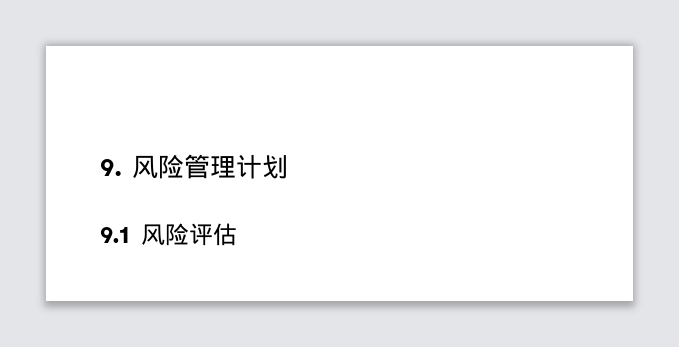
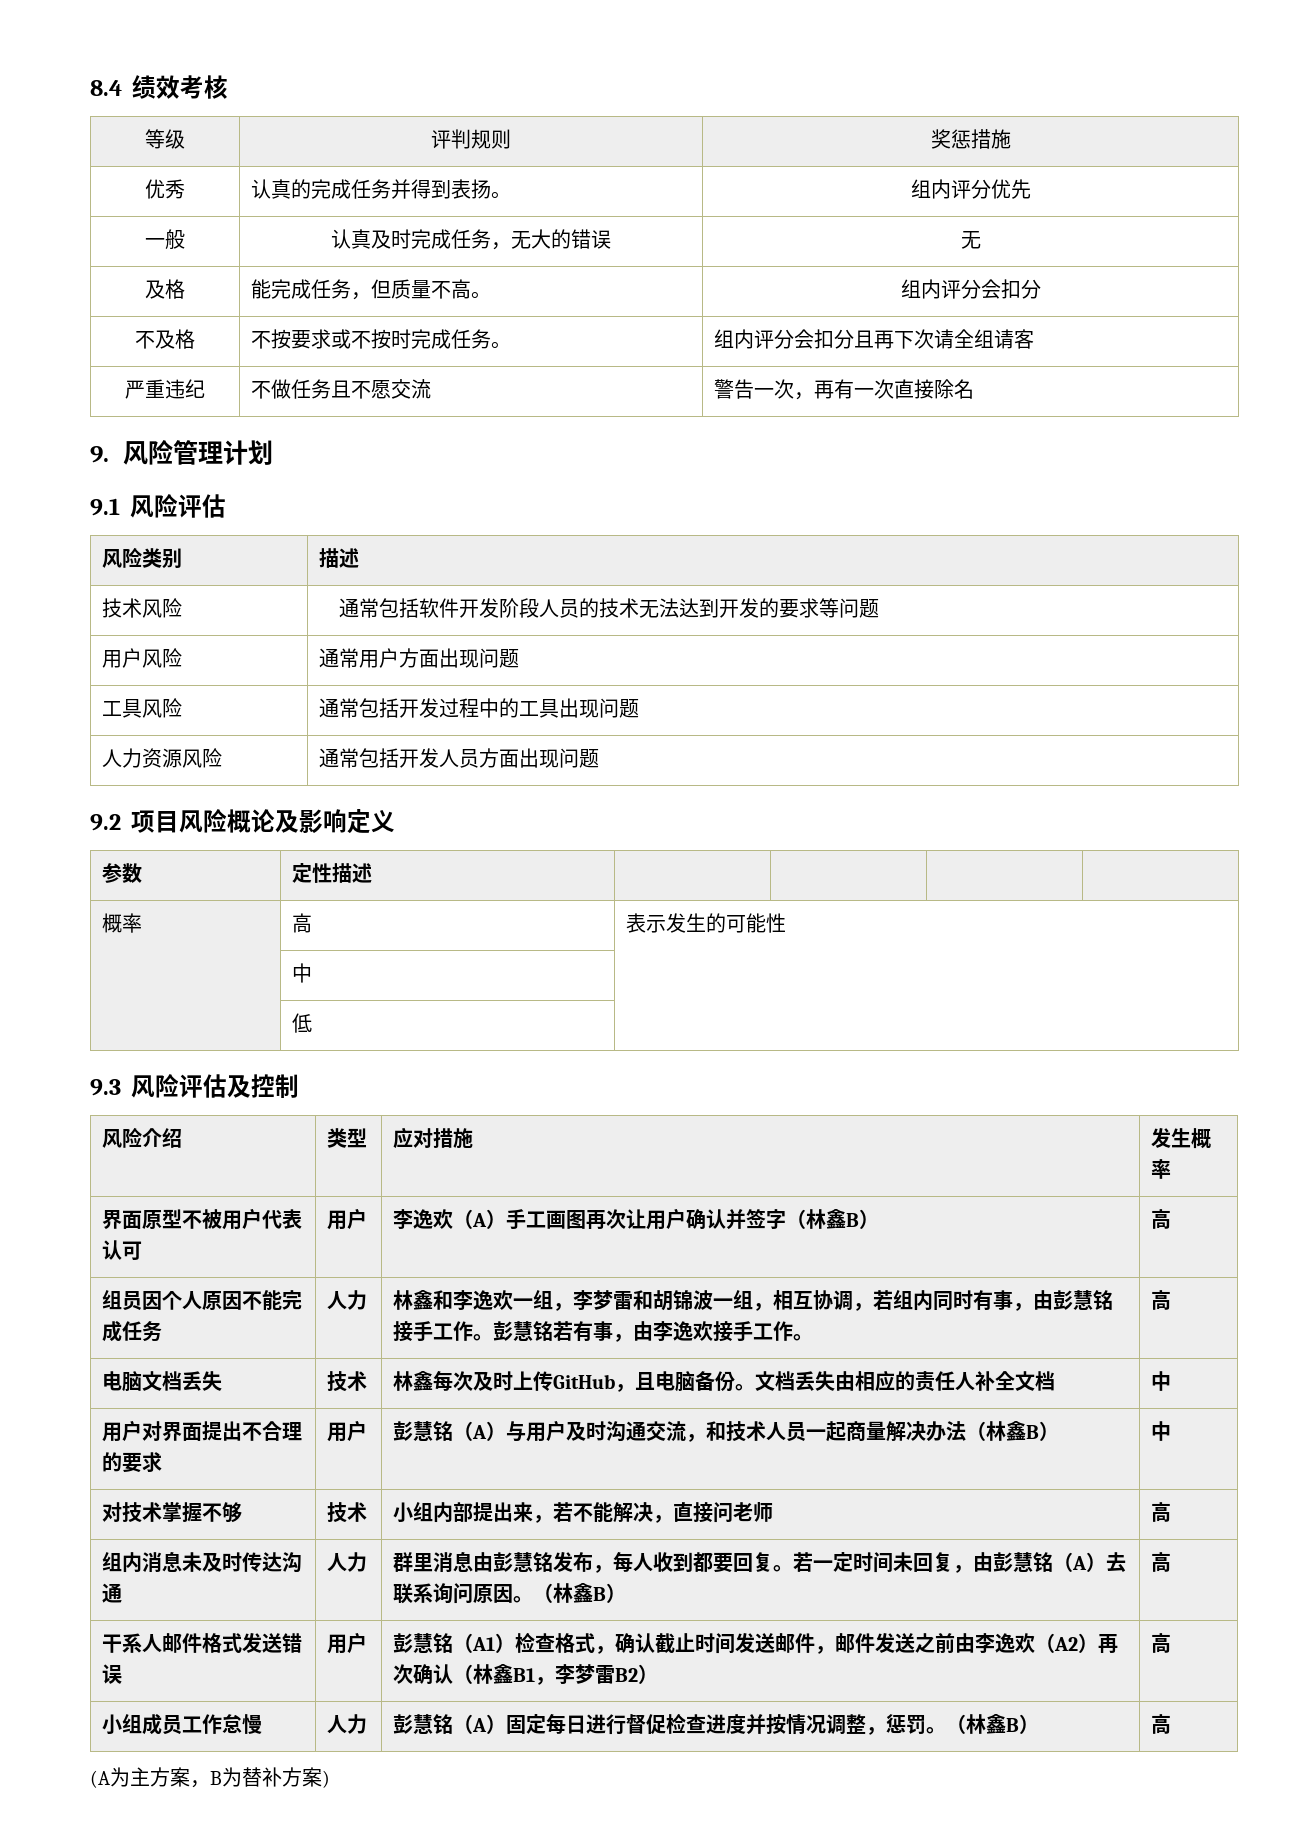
(100, 167) none -> [90,75,228,99] [145,129,185,149] [431,129,511,149] [930,129,1011,149] [145,179,185,199] [250,179,511,199] [910,179,1031,199] [145,229,185,249] [331,229,611,250] [960,231,981,249] [145,279,185,299] [250,279,491,300] [900,279,1041,299] [135,329,195,349] [250,329,511,349] [713,329,1034,349] [125,379,205,399] [250,379,431,399] [713,379,974,400] 8.4绩效考核 // 等级 | 评判规则 | 奖惩措施 // 优秀 | 认真的完成任务并得到表扬。 | 组内评分优先 // 一般 | 认真及时完成任务，无大的错误 | 无 // 及格 | 能完成任务，但质量不高。 | 组内评分会扣分 // 不及格 | 不按要求或不按时完成任务。 | 组内评分会扣分且再下次请全组请客 // 严重违纪 | 不做任务且不愿交流 | 警告一次，再有一次直接除名 //
(238, 234) none -> [101,547,182,569] [318,548,359,568] [101,598,182,618] [338,598,879,618] [101,648,182,668] [318,648,519,668] [101,698,182,718] [318,698,639,718] [101,748,222,768] [318,748,599,768] [90,809,395,834] [101,863,142,883] [291,863,372,883] [101,913,142,933] [291,913,312,933] [625,913,786,933] [291,963,312,983] [291,1013,312,1033] [90,1074,299,1098] [101,1127,182,1148] [326,1128,367,1148] [392,1127,473,1149] [1150,1128,1211,1149] [1150,1159,1171,1179] [101,1208,302,1230] [101,1240,142,1260] [326,1208,367,1230] [392,1208,879,1230] [1150,1209,1171,1229] [101,1290,302,1311] [101,1320,162,1342] [326,1290,367,1310] [392,1290,1113,1311] [392,1321,813,1342] [1150,1290,1171,1310] [101,1371,222,1392] [326,1371,367,1392] [392,1370,1055,1392] [1150,1371,1171,1391] [101,1420,302,1442] [101,1452,162,1473] [326,1420,367,1442] [392,1420,1059,1442] [1150,1421,1171,1441] [101,1502,242,1523] [326,1502,367,1523] [392,1502,773,1523] [1150,1502,1171,1522] [101,1551,302,1573] [101,1583,122,1603] [326,1552,367,1572] [392,1551,1126,1573] [392,1583,626,1604] [1150,1552,1171,1572] [101,1633,302,1653] [101,1664,122,1684] [326,1632,367,1654] [392,1632,1118,1654] [392,1664,658,1685] [1150,1633,1171,1653] [101,1713,262,1735] [326,1714,367,1734] [392,1713,1039,1735] [1150,1714,1171,1734] [90,1767,330,1788] // 风险类别 | 描述 // 技术风险 | 通常包括软件开发阶段人员的技术无法达到开发的要求等问题 // 用户风险 | 通常用户方面出现问题 // 工具风险 | 通常包括开发过程中的工具出现问题 // 人力资源风险 | 通常包括开发人员方面出现问题 // 9.2项目风险概论及影响定义 // 参数 | 定性描述 | | | | // 概率 | 高 | 表示发生的可能性 // | 中 | // | 低 | // 9.3风险评估及控制 // 风险介绍 | 类型 | 应对措施 | 发生概率 // 界面原型不被用户代表认可 | 用户 | 李逸欢（A）手工画图再次让用户确认并签字（林鑫B） | 高 // 组员因个人原因不能完成任务 | 人力 | 林鑫和李逸欢一组，李梦雷和胡锦波一组，相互协调，若组内同时有事，由彭慧铭接手工作。彭慧铭若有事，由李逸欢接手工作。 | 高 // 电脑文档丢失 | 技术 | 林鑫每次及时上传GitHub，且电脑备份。文档丢失由相应的责任人补全文档 | 中 // 用户对界面提出不合理的要求 | 用户 | 彭慧铭（A）与用户及时沟通交流，和技术人员一起商量解决办法（林鑫B） | 中 // 对技术掌握不够 | 技术 | 小组内部提出来，若不能解决，直接问老师 | 高 // 组内消息未及时传达沟通 | 人力 | 群里消息由彭慧铭发布，每人收到都要回复。若一定时间未回复，由彭慧铭（A）去联系询问原因。（林鑫B） | 高 // 干系人邮件格式发送错误 | 用户 | 彭慧铭（A1）检查格式，确认截止时间发送邮件，邮件发送之前由李逸欢（A2）再次确认（林鑫B1，李梦雷B2） | 高 // 小组成员工作怠慢 | 人力 | 彭慧铭（A）固定每日进行督促检查进度并按情况调整，惩罚。（林鑫B） | 高 // (A为主方案，B为替补方案)

